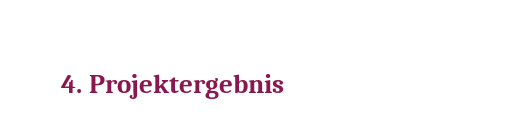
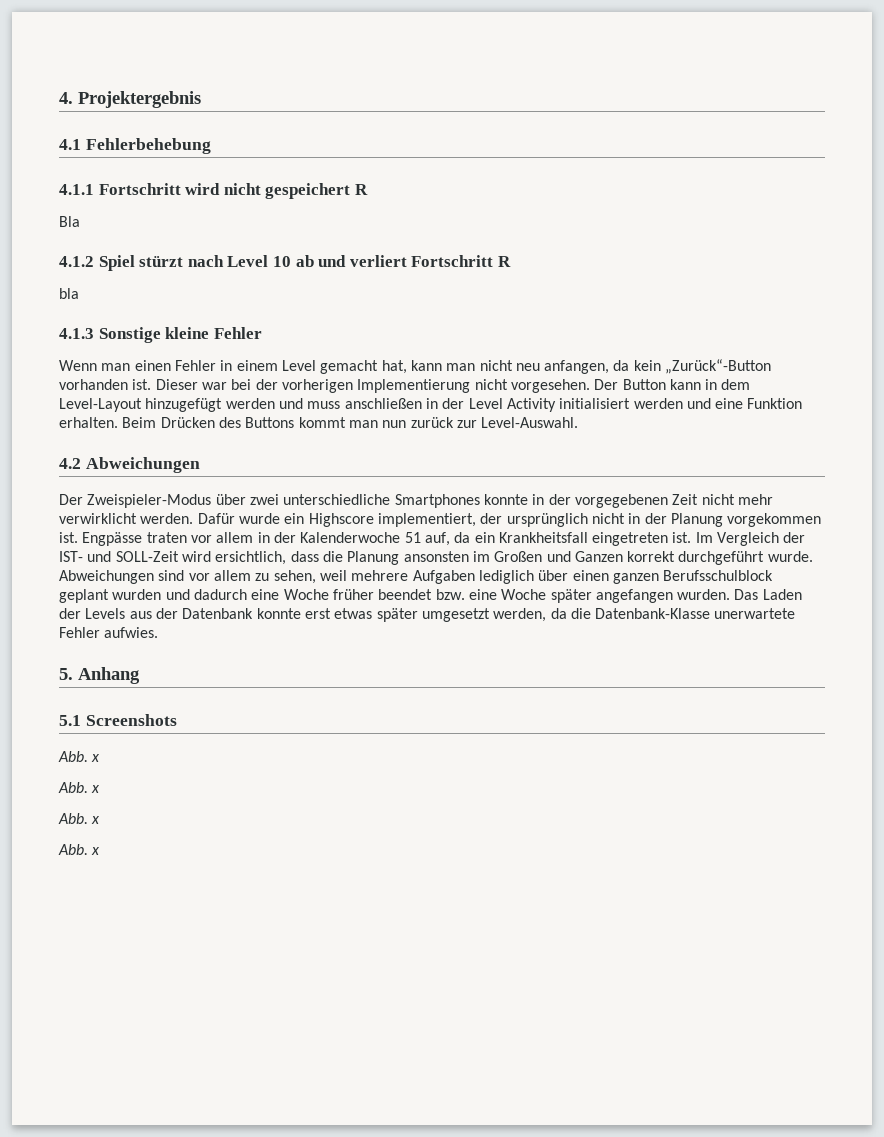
(285, 86) none -> [59,138,211,154] [59,183,368,199] [59,216,80,227] [59,255,511,271] [59,288,79,299] [59,327,262,343] [59,359,772,374] [59,379,751,393] [59,398,803,412] [59,417,579,428] [59,457,200,473] [59,494,773,508] [59,513,822,527] [59,532,806,546] [59,551,813,565] [59,570,774,584] [59,589,802,603] [59,608,796,622] [59,627,159,638] [59,667,140,684] [59,714,177,726] [58,751,101,762] [58,782,101,793] [58,813,101,824] [58,844,101,855] // 4.1 Fehlerbehebung // 4.1.1 Fortschritt wird nicht gespeichert R // Bla // 4.1.2 Spiel stürzt nach Level 10 ab und verliert Fortschritt R // bla // 4.1.3 Sonstige kleine Fehler // Wenn man einen Fehler in einem Level gemacht hat, kann man nicht neu anfangen, da kein „Zurück“-Button vorhanden ist. Dieser war bei der vorherigen Implementierung nicht vorgesehen. Der Button kann in dem Level-Layout hinzugefügt werden und muss anschließen in der Level Activity initialisiert werden und eine Funktion erhalten. Beim Drücken des Buttons kommt man nun zurück zur Level-Auswahl. // 4.2 Abweichungen // Der Zweispieler-Modus über zwei unterschiedliche Smartphones konnte in der vorgegebenen Zeit nicht mehr verwirklicht werden. Dafür wurde ein Highscore implementiert, der ursprünglich nicht in der Planung vorgekommen ist. Engpässe traten vor allem in der Kalenderwoche 51 auf, da ein Krankheitsfall eingetreten ist. Im Vergleich der IST- und SOLL-Zeit wird ersichtlich, dass die Planung ansonsten im Großen und Ganzen korrekt durchgeführt wurde. Abweichungen sind vor allem zu sehen, weil mehrere Aufgaben lediglich über einen ganzen Berufsschulblock geplant wurden und dadurch eine Woche früher beendet bzw. eine Woche später angefangen wurden. Das Laden der Levels aus der Datenbank konnte erst etwas später umgesetzt werden, da die Datenbank-Klasse unerwartete Fehler aufwies. // 5. Anhang // 5.1 Screenshots // Abb. x // Abb. x // Abb. x // Abb. x

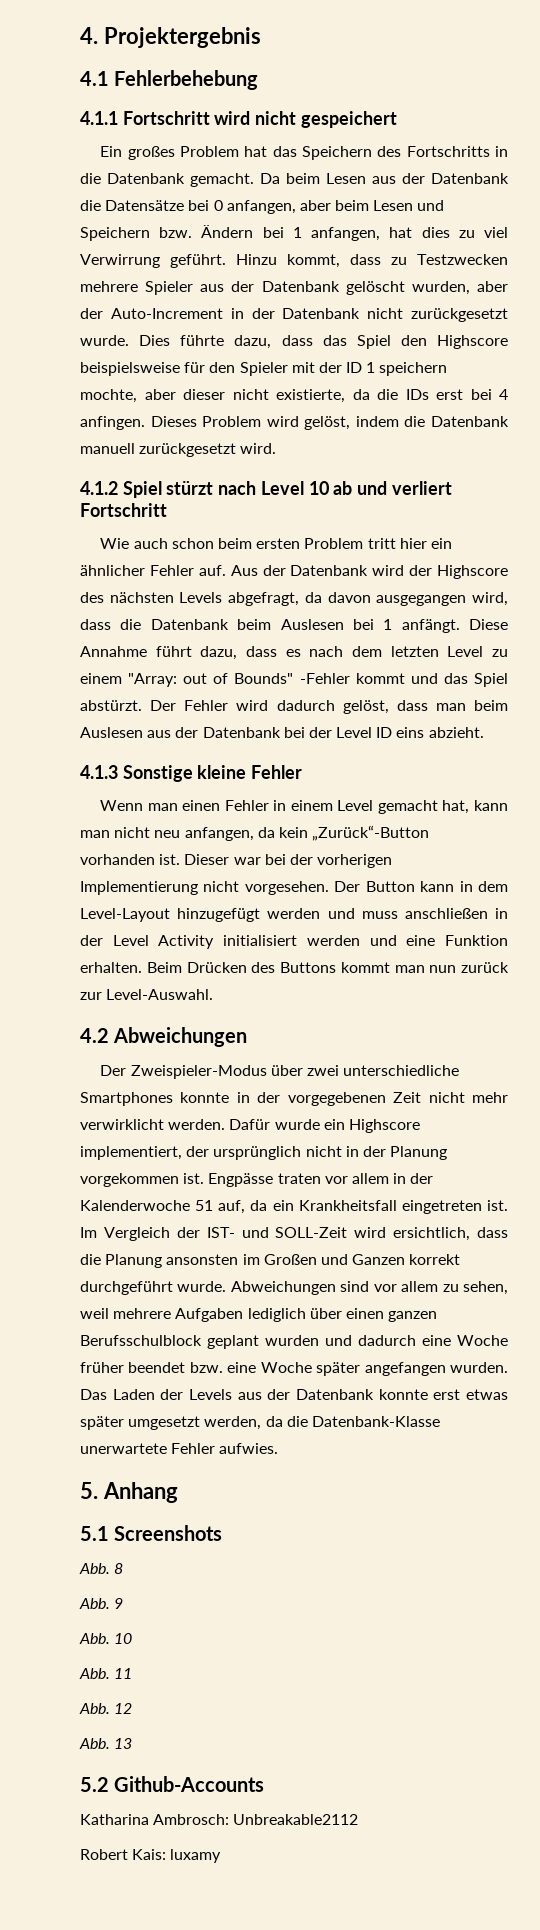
[354,184,368,195] [59,216,80,227] R // Bla -> [100,146,508,160] [80,173,509,187] [80,200,445,214] [80,225,509,241] [80,254,508,268] [80,281,509,295] [80,308,508,322] [80,335,508,349] [80,362,448,376] [80,389,508,403] [80,416,509,430] [80,443,277,457] // Ein großes Problem hat das Speichern des Fortschritts in die Datenbank gemacht. Da beim Lesen aus der Datenbank die Datensätze bei 0 anfangen, aber beim Lesen und Speichern bzw. Ändern bei 1 anfangen, hat dies zu viel Verwirrung geführt. Hinzu kommt, dass zu Testzwecken mehrere Spieler aus der Datenbank gelöscht wurden, aber der Auto-Increment in der Datenbank nicht zurückgesetzt wurde. Dies führte dazu, dass das Spiel den Highscore beispielsweise für den Spieler mit der ID 1 speichern mochte, aber dieser nicht existierte, da die IDs erst bei 4 anfingen. Dieses Problem wird gelöst, indem die Datenbank manuell zurückgesetzt wird.
[497,256,511,267] [59,288,79,299] R // bla -> [100,538,452,549] [80,565,508,579] [80,592,508,606] [80,619,508,633] [80,646,508,660] [80,673,508,687] [80,700,508,714] [80,727,484,738] // Wie auch schon beim ersten Problem tritt hier ein ähnlicher Fehler auf. Aus der Datenbank wird der Highscore des nächsten Levels abgefragt, da davon ausgegangen wird, dass die Datenbank beim Auslesen bei 1 anfängt. Diese Annahme führt dazu, dass es nach dem letzten Level zu einem "Array: out of Bounds" -Fehler kommt und das Spiel abstürzt. Der Fehler wird dadurch gelöst, dass man beim Auslesen aus der Datenbank bei der Level ID eins abzieht.
[91,754,101,762] [58,782,101,793] [58,813,101,824] [58,844,101,855] x // Abb. x // Abb. x // Abb. x -> [114,1563,124,1574] [79,1598,124,1609] [79,1633,133,1644] [79,1668,133,1679] [79,1703,133,1714] [79,1738,133,1749] [80,1776,265,1792] [80,1814,359,1825] [80,1849,222,1863] 8 // Abb. 9 // Abb. 10 // Abb. 11 // Abb. 12 // Abb. 13 // 5.2 Github-Accounts // Katharina Ambrosch: Unbreakable2112 // Robert Kais: luxamy

